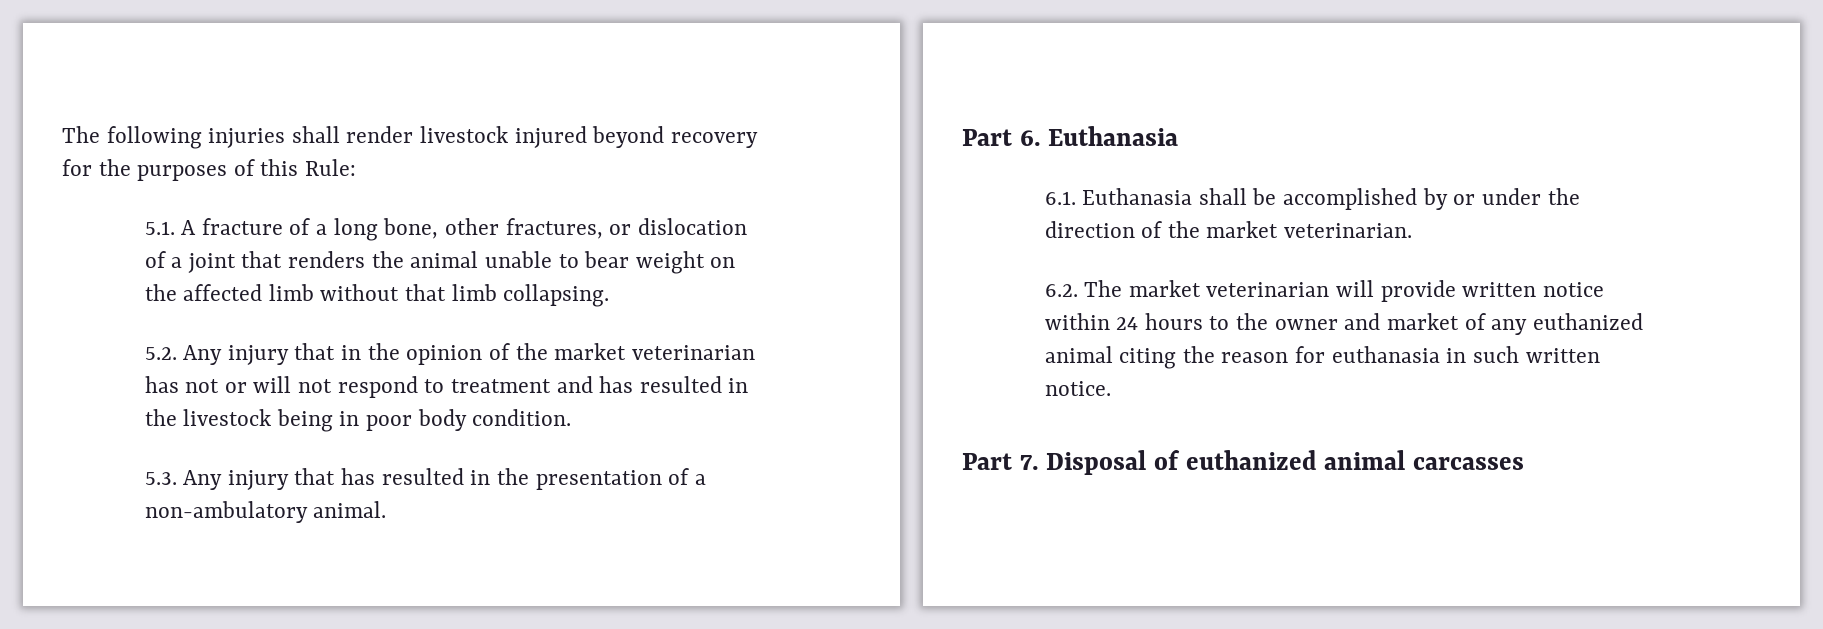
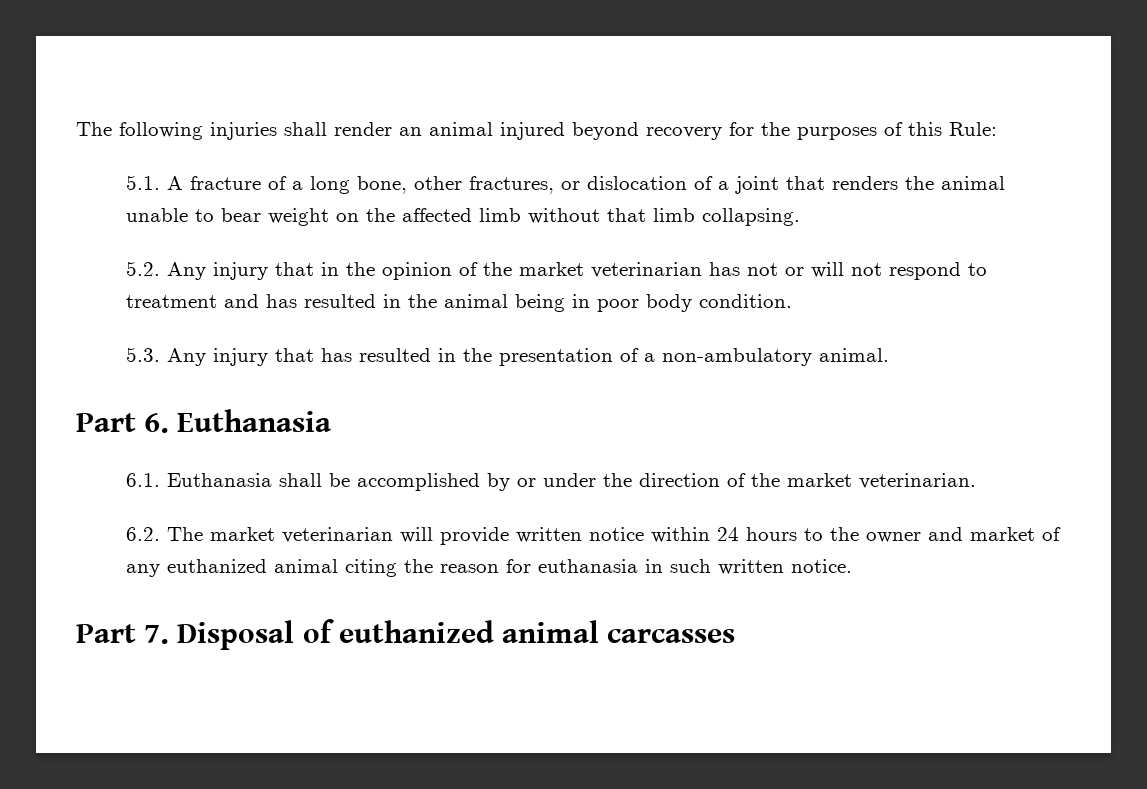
[420,126,509,143] livestock -> [399,122,493,136] an animal
[183,409,272,426] livestock -> [443,294,508,308] animal

